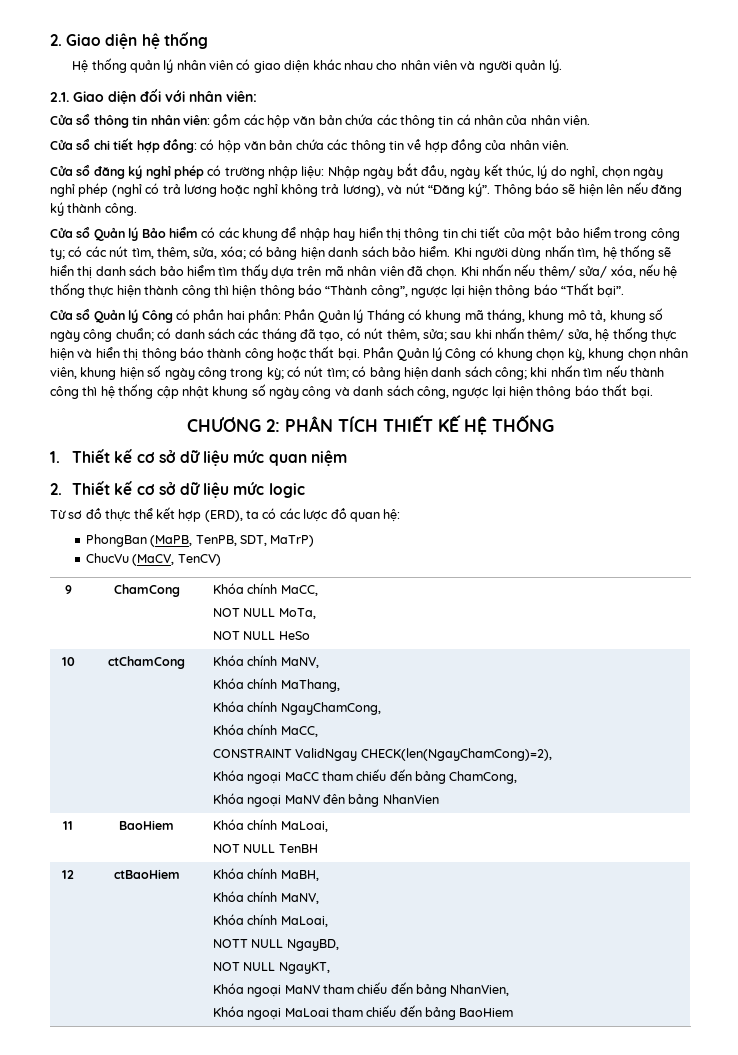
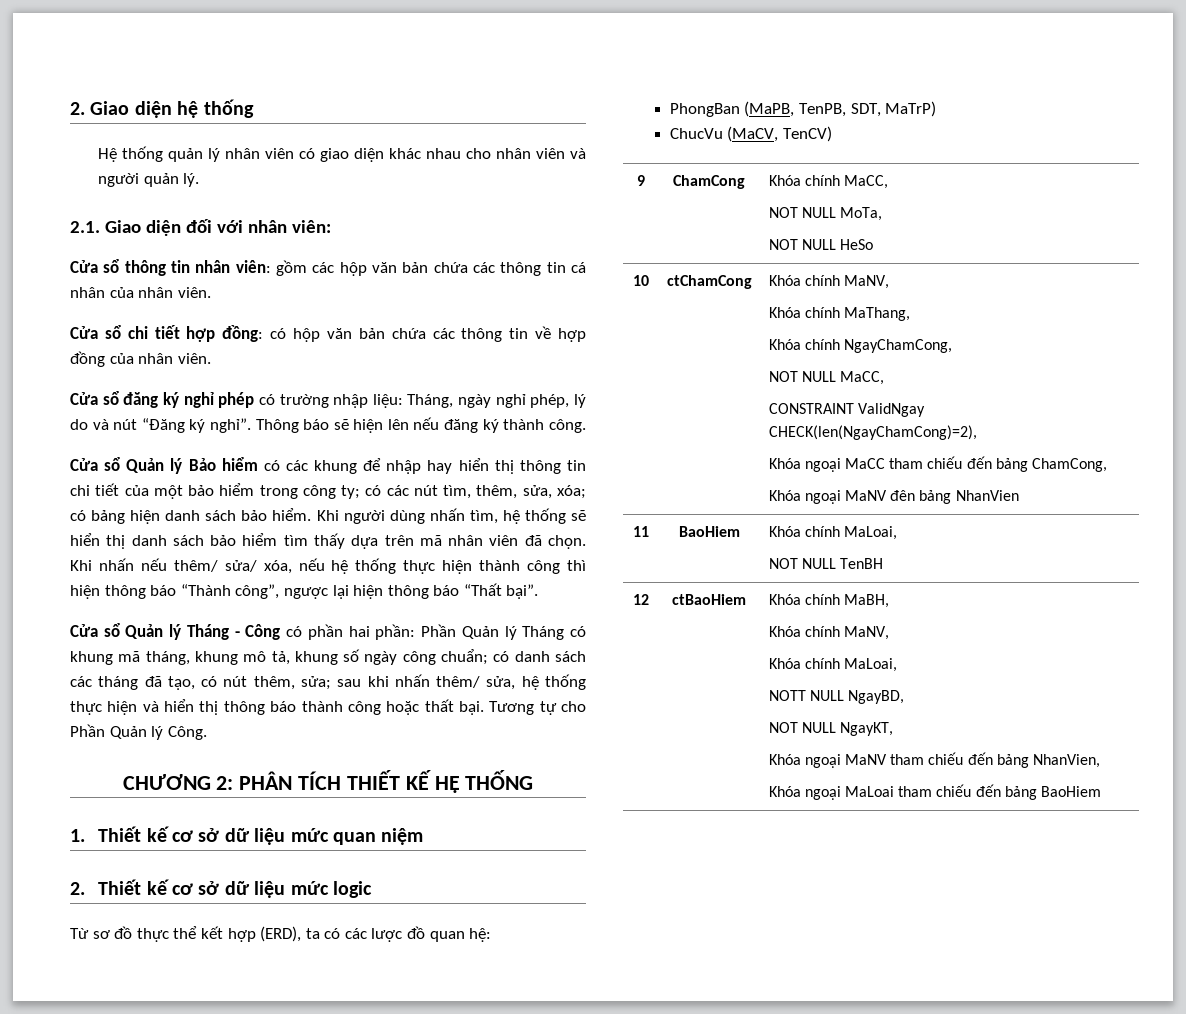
[327,163,663,179] [50,183,384,197] Nhập ngày bắt đầu, ngày kết thúc, lý do nghỉ, chọn ngày nghỉ phép (nghỉ có trả lương hoặc nghỉ không trả lương), -> [407,394,587,408] [70,419,88,430] Tháng, ngày nghỉ phép, lý do
[468,183,491,197] ký”. -> [189,418,251,433] ký nghỉ”.
(139, 316) none -> [186,624,240,640] Tháng -
[363,347,688,361] [50,365,664,380] [50,384,653,399] Phần Quản lý Công có khung chọn kỳ, khung chọn nhân viên, khung hiện số ngày công trong kỳ; có nút tìm; có bảng hiện danh sách công; khi nhấn tìm nếu thành công thì hệ thống cập nhật khung số ngày công và danh sách công, ngược lại hiện thông báo thất bại. -> [489,701,586,715] [70,724,207,740] Tương tự cho Phần Quản lý Công.
[212,724,278,735] Khóa chính -> [768,371,836,382] NOT NULL

